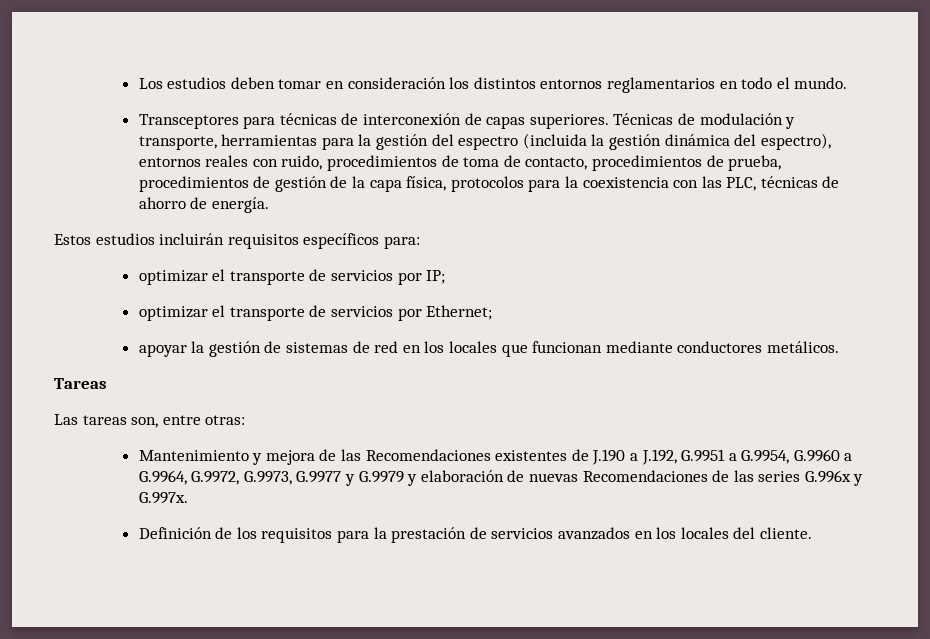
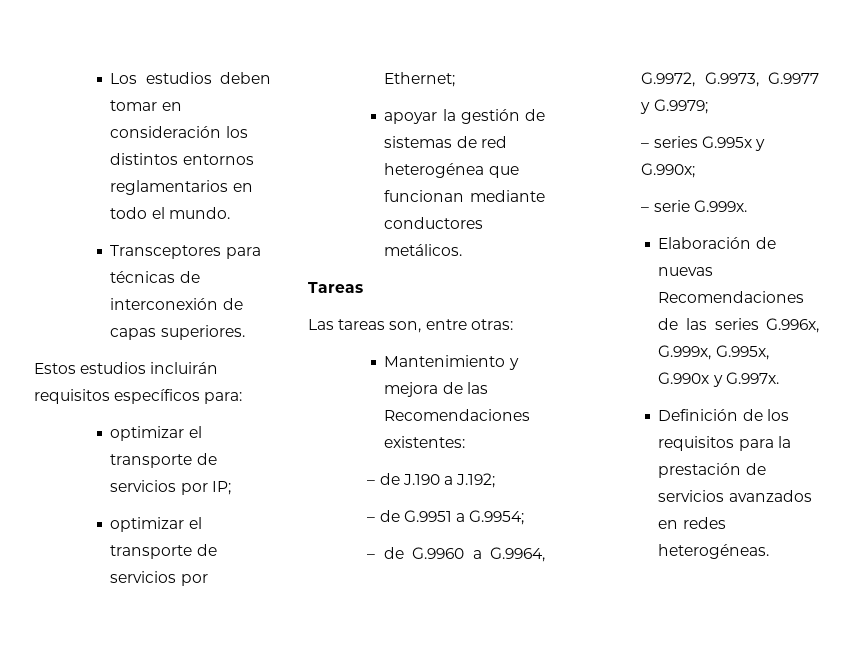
[613,113,796,129] [138,133,831,150] [138,155,782,171] [138,176,840,192] [138,197,269,213] Técnicas de modulación y transporte, herramientas para la gestión del espectro (incluida la gestión dinámica del espectro), entornos reales con ruido, procedimientos de toma de contacto, procedimientos de prueba, procedimientos de gestión de la capa física, protocolos para la coexistencia con las PLC, técnicas de ahorro de energía. -> (245, 332) none
[402,341,497,353] en los locales -> [384,163,485,178] heterogénea
[495,450,568,461] existentes -> [384,436,466,448] [367,480,376,485] existentes: // –
[641,449,790,465] J.192, G.9951 a G.9954, -> [456,473,496,488] [367,510,525,525] [367,547,404,559] J.192; // – de G.9951 a G.9954; // – de
[358,470,504,486] G.9979 y elaboración -> [653,99,708,114] [641,136,765,151] [641,163,696,178] [641,200,747,212] [658,237,752,249] G.9979; // – series G.995x y G.990x; // – serie G.999x. // Elaboración
[804,470,851,483] G.996x -> [766,318,819,333] [658,345,769,360] [658,372,710,384] G.996x, G.999x, G.995x, G.990x
[656,527,812,539] los locales del cliente. -> [682,517,726,529] [658,544,770,559] redes heterogéneas.

